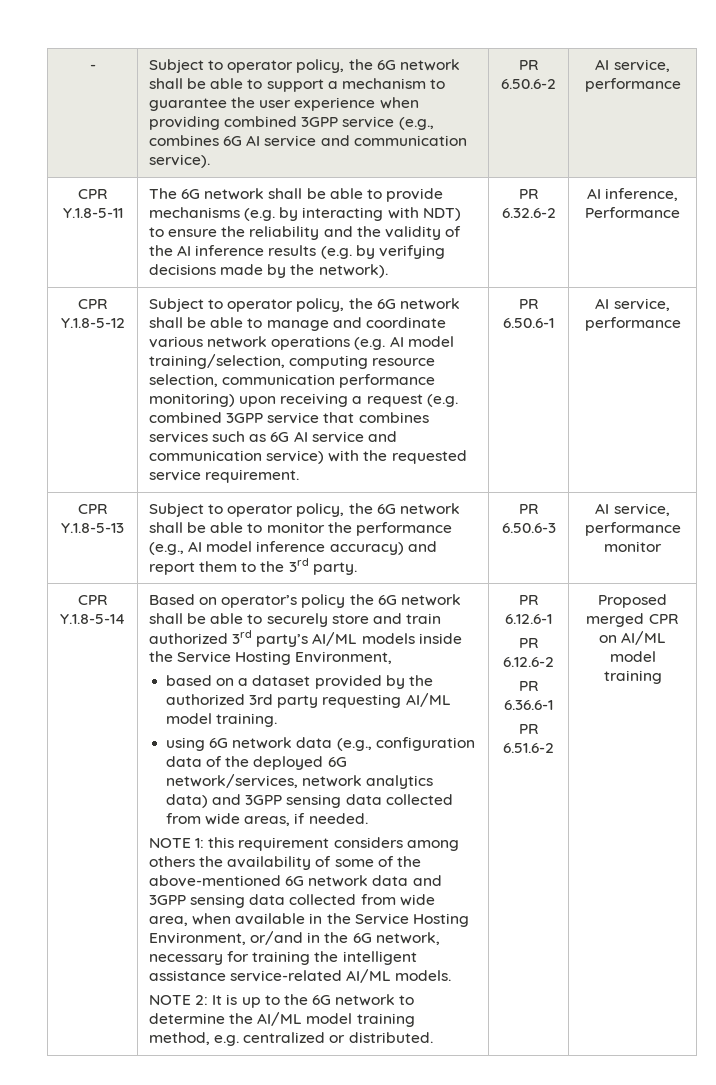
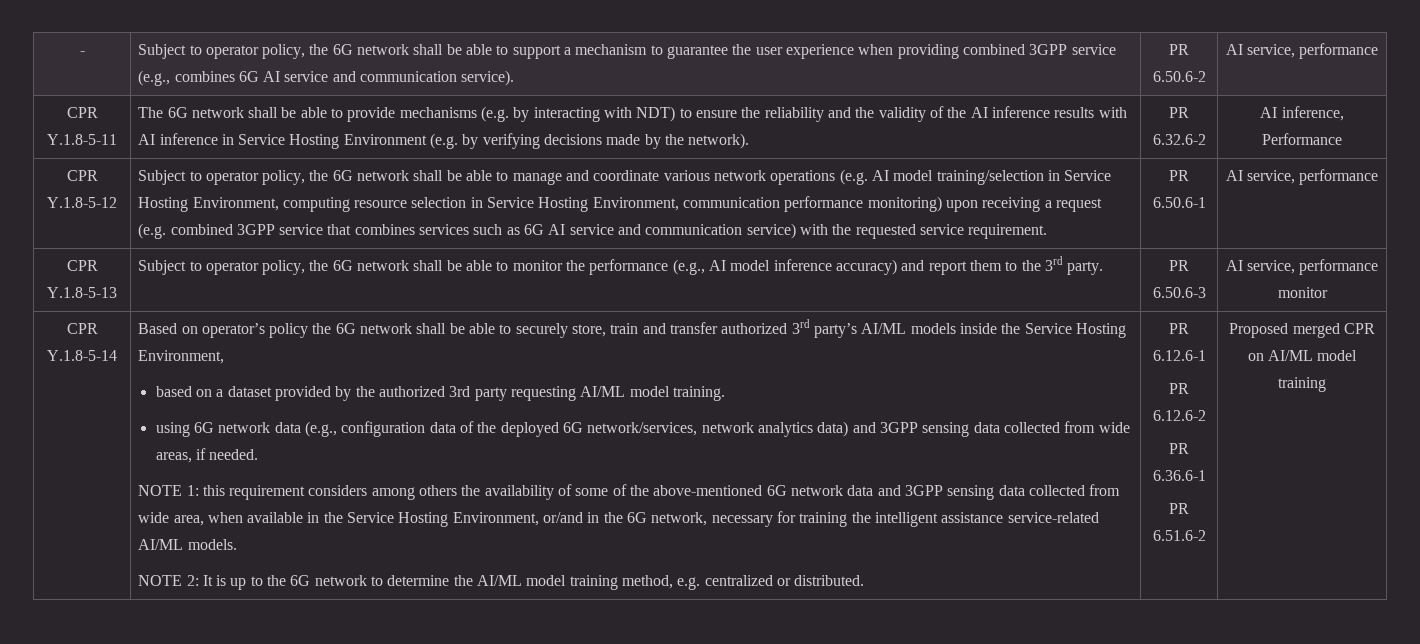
(317, 250) none -> [1098,107,1127,118] [138,133,427,149] with AI inference in Service Hosting Environment
[148,354,436,369] [148,374,218,387] training/selection, computing resource selection, -> [936,170,1112,185] [138,197,679,212] training/selection in Service Hosting Environment, computing resource selection in Service Hosting Environment,
[331,613,442,624] store and train -> [572,322,719,337] store, train and transfer

